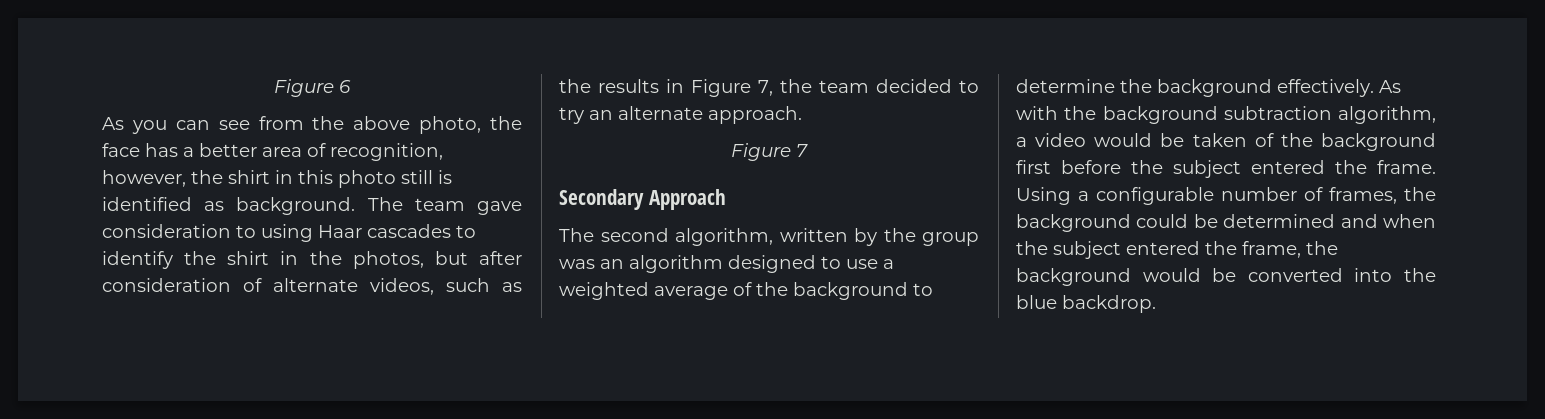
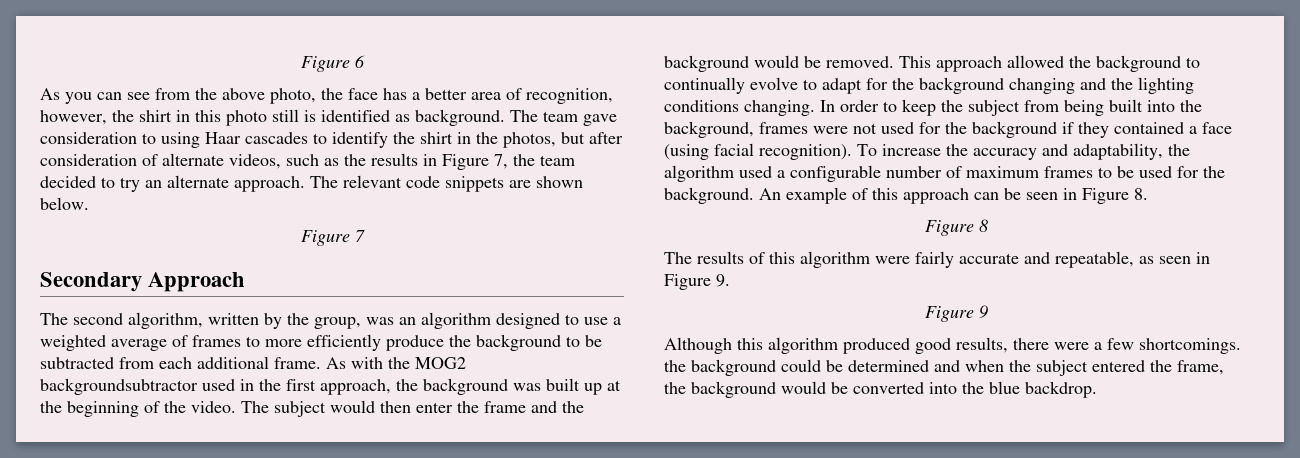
(802, 115) none -> [310,175,583,192] [40,197,89,210] The relevant code snippets are shown below.
[922,232,979,246] group -> [314,317,361,329] group,
[756,282,933,300] [1016,79,1401,97] [1016,106,1436,124] [1016,133,1436,151] [1016,160,1436,178] [1016,187,1397,205] the background to determine the background effectively. As with the background subtraction algorithm, a video would be taken of the background first before the subject entered the frame. Using a configurable number of frames, -> [192,334,602,351] [40,356,466,369] [40,378,621,395] [40,400,584,417] [664,55,1200,72] [664,77,1194,94] [664,99,1202,116] [664,121,1232,138] [664,143,1190,160] [664,165,1225,182] [664,187,1148,204] [924,219,988,236] [664,251,1210,268] [664,274,730,290] [924,305,988,322] [664,337,1241,354] frames to more efficiently produce the background to be subtracted from each additional frame. As with the MOG2 backgroundsubtractor used in the first approach, the background was built up at the beginning of the video. The subject would then enter the frame and the background would be removed. This approach allowed the background to continually evolve to adapt for the background changing and the lighting conditions changing. In order to keep the subject from being built into the background, frames were not used for the background if they contained a face (using facial recognition). To increase the accuracy and adaptability, the algorithm used a configurable number of maximum frames to be used for the background. An example of this approach can be seen in Figure 8. // Figure 8 // The results of this algorithm were fairly accurate and repeatable, as seen in Figure 9. // Figure 9 // Although this algorithm produced good results, there were a few shortcomings.

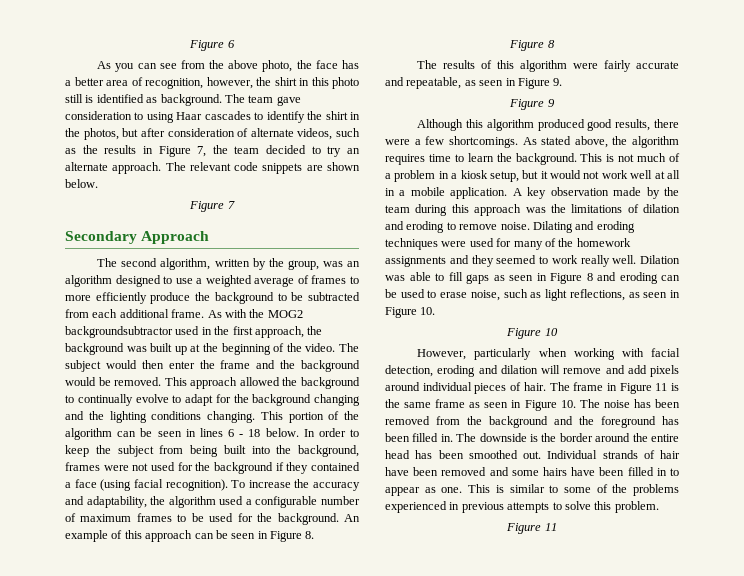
(815, 108) none -> [260,411,359,423] [65,428,299,440] This portion of the algorithm can be seen in lines 6 - 18 below.
[664,359,1224,376] [664,381,1097,398] the background could be determined and when the subject entered the frame, the background would be converted into the blue backdrop. -> [522,136,679,148] [385,153,680,165] [385,170,680,182] [385,187,679,199] [385,204,680,216] [385,221,635,233] [385,238,631,250] [385,255,680,267] [385,272,680,284] [385,289,680,301] [385,307,436,318] [506,328,558,339] [417,348,680,360] [385,365,679,377] [385,382,679,394] [385,399,680,411] [385,416,679,428] [385,433,679,442] [385,450,680,459] [385,467,679,476] [385,484,679,496] [385,501,659,513] [506,523,557,534] As stated above, the algorithm requires time to learn the background. This is not much of a problem in a kiosk setup, but it would not work well at all in a mobile application. A key observation made by the team during this approach was the limitations of dilation and eroding to remove noise. Dilating and eroding techniques were used for many of the homework assignments and they seemed to work really well. Dilation was able to fill gaps as seen in Figure 8 and eroding can be used to erase noise, such as light reflections, as seen in Figure 10. // Figure 10 // However, particularly when working with facial detection, eroding and dilation will remove and add pixels around individual pieces of hair. The frame in Figure 11 is the same frame as seen in Figure 10. The noise has been removed from the background and the foreground has been filled in. The downside is the border around the entire head has been smoothed out. Individual strands of hair have been removed and some hairs have been filled in to appear as one. This is similar to some of the problems experienced in previous attempts to solve this problem. // Figure 11

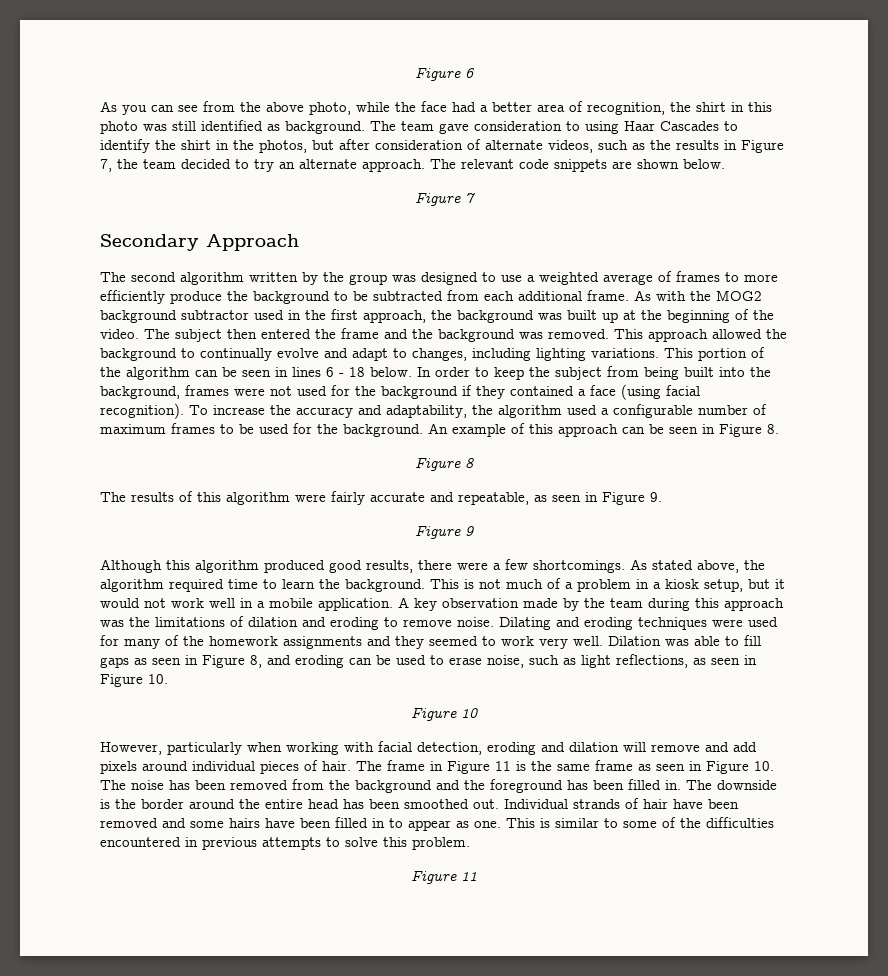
(293, 66) none -> [356,102,390,112] while
[342,60,359,69] has -> [452,102,476,112] had
[206,77,253,89] however, -> (665, 108) none
[65,94,94,103] still is -> [143,121,196,131] was still
[204,111,251,120] cascades -> [660,121,719,131] Cascades
[160,258,211,270] algorithm, -> [180,272,244,285] algorithm
[287,260,360,270] [65,275,112,287] group, was an algorithm -> [349,274,416,285] group was
[65,326,173,338] backgroundsubtractor -> [100,310,249,323] background subtractor
[105,360,195,369] would then enter -> [227,329,311,339] then entered
[65,377,111,386] would be -> [519,332,543,339] was
[172,394,360,406] [65,411,255,423] to adapt for the background changing and the lighting conditions changing. -> [324,348,659,361] and adapt to changes, including lighting variations.
[385,154,425,165] requires -> [169,579,224,592] required
[654,170,680,179] at all -> (235, 603) none
[580,255,610,267] really -> [539,638,568,649] very
[586,273,593,281] 8 -> [250,655,262,668] 8,
[633,484,679,496] [385,501,447,513] problems experienced -> [706,817,774,828] [100,837,181,847] difficulties encountered

